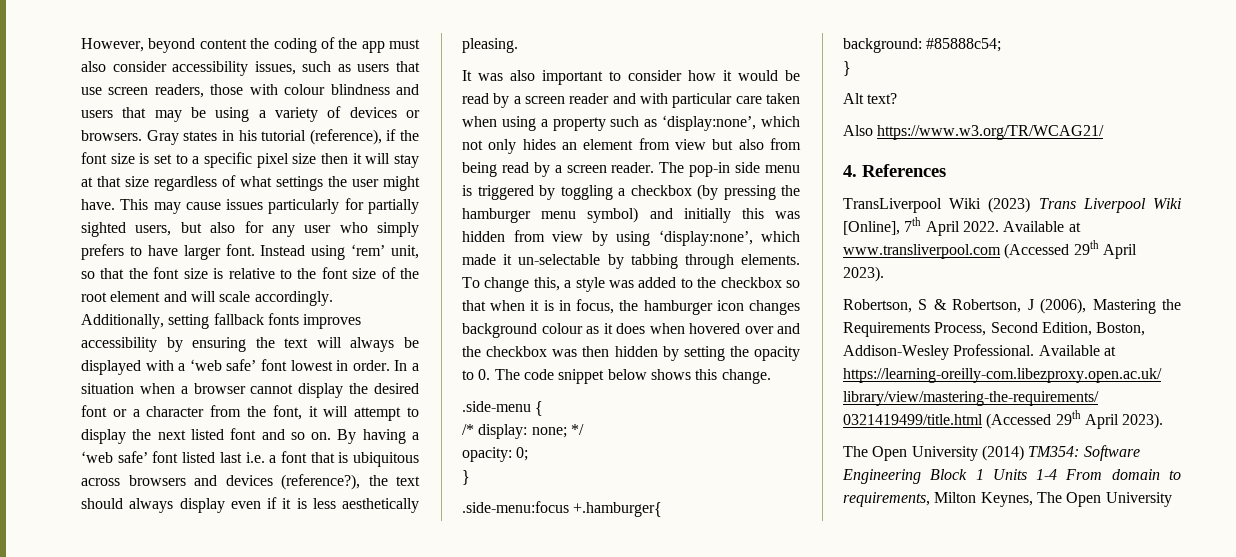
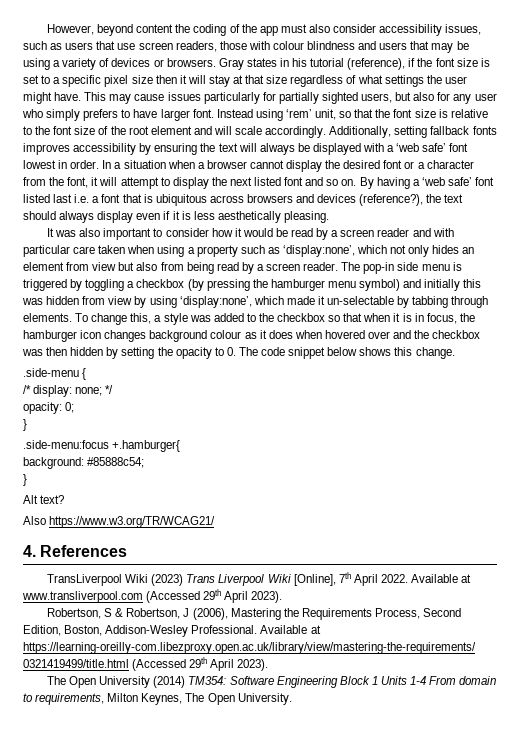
[1105,492,1172,507] University -> [237,693,292,705] University.

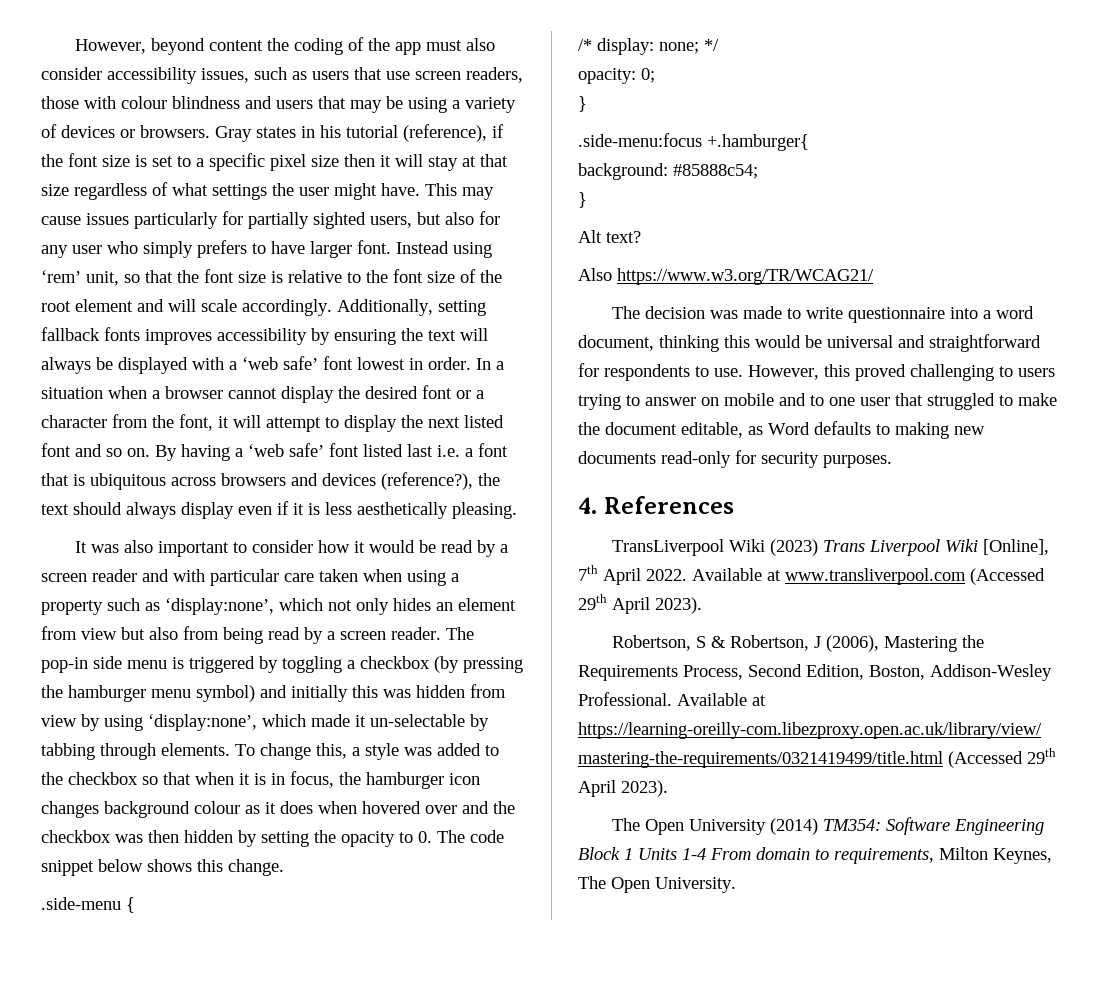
(216, 522) none -> [611,306,1034,323] [578,334,1041,352] [578,363,1055,381] [578,393,1057,410] [578,421,985,439] [578,450,892,468] // The decision was made to write questionnaire into a word document, thinking this would be universal and straightforward for respondents to use. However, this proved challenging to users trying to answer on mobile and to one user that struggled to make the document editable, as Word defaults to making new documents read-only for security purposes.

